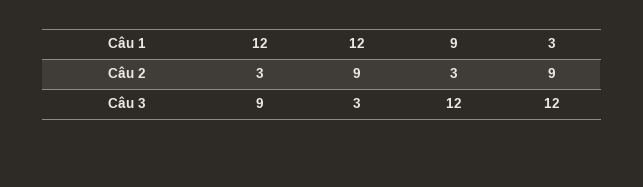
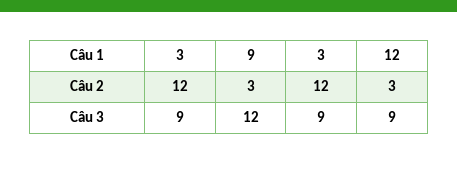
[252,38,268,48] [349,38,365,48] [450,38,458,48] [547,38,556,48] [108,66,146,78] [256,68,264,78] [353,68,361,78] [450,68,458,78] [547,68,556,78] 12 | 12 | 9 | 3 // Câu 2 | 3 | 9 | 3 | 9 -> [176,49,184,60] [246,49,255,60] [317,49,325,60] [384,49,400,60] [69,80,105,91] [172,80,188,91] [246,80,255,91] [313,80,329,91] [388,80,396,91] 3 | 9 | 3 | 12 // Câu 2 | 12 | 3 | 12 | 3
[353,98,361,108] [446,98,462,108] [543,98,560,108] | 3 | 12 | 12 -> [242,111,259,122] [317,111,325,122] [388,111,396,122] | 12 | 9 | 9

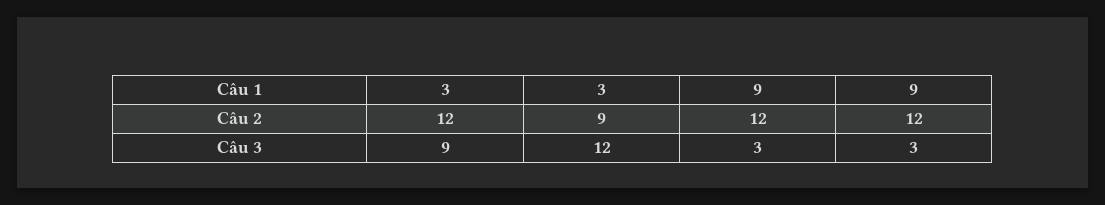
[246,49,255,60] [317,49,325,60] [384,49,400,60] | 9 | 3 | 12 -> [597,84,606,95] [753,84,762,95] [909,84,918,95] | 3 | 9 | 9
[246,80,255,91] [313,80,329,91] [388,80,396,91] 3 | 12 | 3 -> [597,113,606,124] [748,113,767,124] [904,113,923,124] 9 | 12 | 12
[317,111,325,122] [388,111,396,122] 9 | 9 -> [753,142,762,153] [909,142,918,153] 3 | 3

